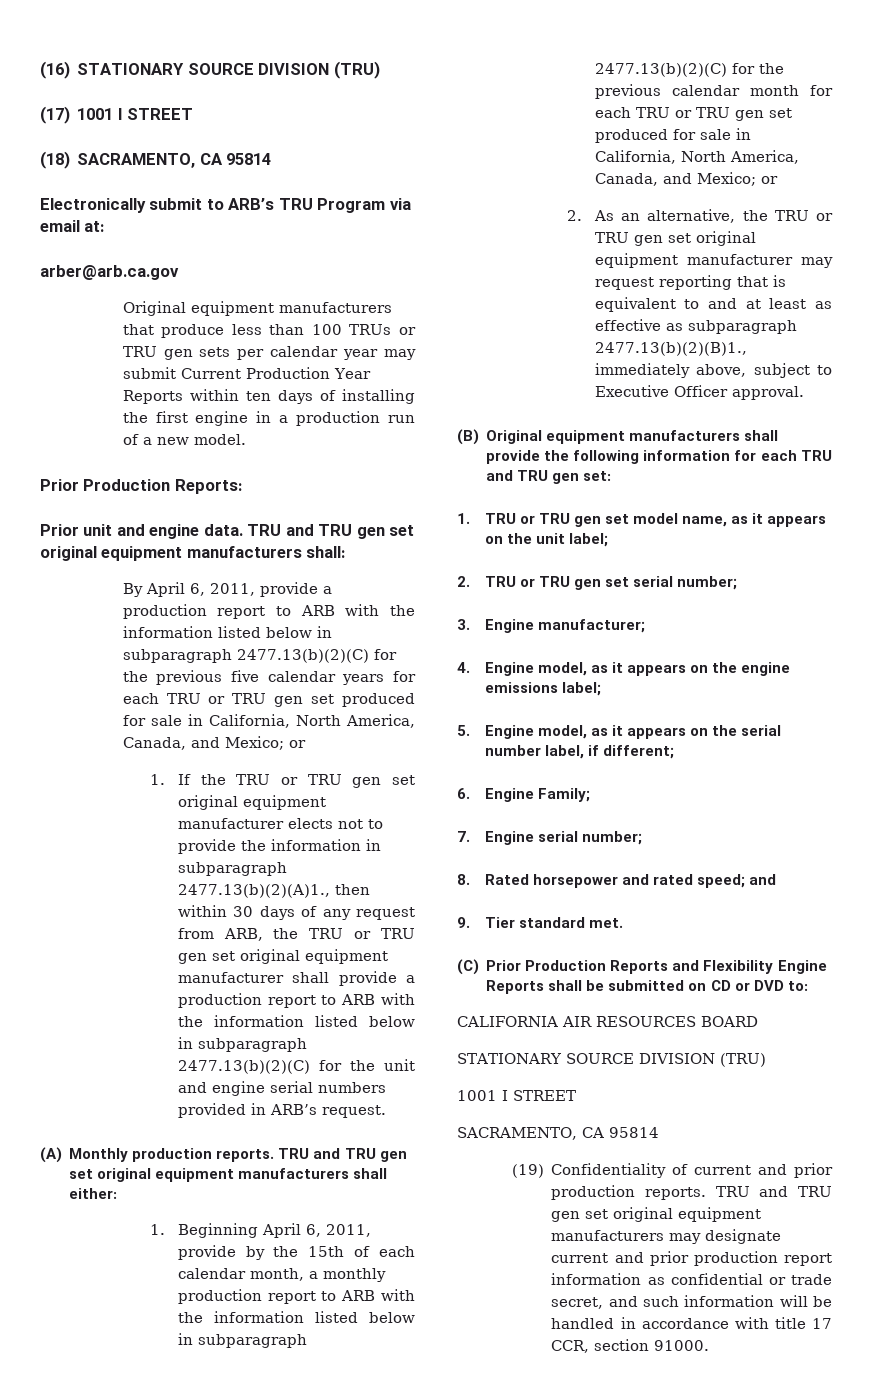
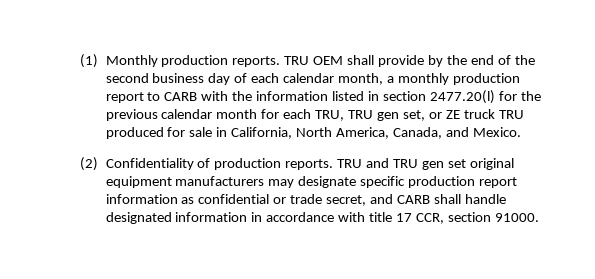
[40,61,380,79] [40,106,194,124] [40,151,272,169] [40,198,411,213] [40,220,105,232] [40,265,179,280] [122,301,392,316] [122,324,417,338] [122,346,416,360] [122,367,371,379] [122,389,415,404] [122,411,415,426] [122,434,246,445] [40,479,242,494] [40,524,415,539] [40,546,346,561] [122,582,332,597] [122,604,416,619] [122,626,332,638] [122,649,397,663] [122,670,416,685] [122,693,415,707] [122,714,415,728] [122,736,306,750] [150,774,416,788] [177,795,326,810] [177,818,383,829] [177,839,381,854] [177,862,287,876] [177,884,370,898] [177,905,415,920] [177,928,415,941] [177,949,388,964] [177,971,415,986] [177,993,415,1008] [177,1015,415,1027] [177,1037,307,1052] [177,1059,415,1074] [177,1081,386,1096] [177,1103,386,1118] [40,1147,407,1163] [69,1168,388,1182] [69,1188,118,1199] [150,1223,371,1238] [177,1245,415,1260] [177,1268,386,1282] [177,1289,415,1304] [177,1311,415,1323] [177,1333,307,1348] [594,63,784,77] [594,84,833,99] [594,107,792,121] [594,128,751,143] [594,150,799,164] [594,172,778,186] [567,209,834,223] [594,231,756,246] [594,253,833,268] [594,275,786,290] [594,297,832,312] [594,319,797,334] [594,342,747,356] [594,363,832,378] [594,385,804,400] [457,429,779,445] [486,450,832,464] [486,470,612,484] [457,513,827,527] [484,533,608,547] [457,576,737,590] [457,619,645,633] [457,662,790,676] [484,682,601,696] [457,725,781,739] [484,745,674,759] [457,788,590,802] [457,831,642,845] [457,874,776,888] [457,917,623,928] [457,959,827,975] [486,980,808,994] [457,1016,758,1027] [457,1053,766,1067] [457,1090,576,1101] [457,1127,659,1140] [512,1163,833,1178] (16) STATIONARY SOURCE DIVISION (TRU) // (17) 1001 I STREET // (18) SACRAMENTO, CA 95814 // Electronically submit to ARB’s TRU Program via email at: // arber@arb.ca.gov // Original equipment manufacturers that produce less than 100 TRUs or TRU gen sets per calendar year may submit Current Production Year Reports within ten days of installing the first engine in a production run of a new model. // Prior Production Reports: // Prior unit and engine data. TRU and TRU gen set original equipment manufacturers shall: // By April 6, 2011, provide a production report to ARB with the information listed below in subparagraph 2477.13(b)(2)(C) for the previous five calendar years for each TRU or TRU gen set produced for sale in California, North America, Canada, and Mexico; or // 1. If the TRU or TRU gen set original equipment manufacturer elects not to provide the information in subparagraph 2477.13(b)(2)(A)1., then within 30 days of any request from ARB, the TRU or TRU gen set original equipment manufacturer shall provide a production report to ARB with the information listed below in subparagraph 2477.13(b)(2)(C) for the unit and engine serial numbers provided in ARB’s request. // (A) Monthly production reports. TRU and TRU gen set original equipment manufacturers shall either: // 1. Beginning April 6, 2011, provide by the 15th of each calendar month, a monthly production report to ARB with the information listed below in subparagraph 2477.13(b)(2)(C) for the previous calendar month for each TRU or TRU gen set produced for sale in California, North America, Canada, and Mexico; or // 2. As an alternative, the TRU or TRU gen set original equipment manufacturer may request reporting that is equivalent to and at least as effective as subparagraph 2477.13(b)(2)(B)1., immediately above, subject to Executive Officer approval. // (B) Original equipment manufacturers shall provide the following information for each TRU and TRU gen set: // 1. TRU or TRU gen set model name, as it appears on the unit label; // 2. TRU or TRU gen set serial number; // 3. Engine manufacturer; // 4. Engine model, as it appears on the engine emissions label; // 5. Engine model, as it appears on the serial number label, if different; // 6. Engine Family; // 7. Engine serial number; // 8. Rated horsepower and rated speed; and // 9. Tier standard met. // (C) Prior Production Reports and Flexibility Engine Reports shall be submitted on CD or DVD to: // CALIFORNIA AIR RESOURCES BOARD // STATIONARY SOURCE DIVISION (TRU) // 1001 I STREET // SACRAMENTO, CA 95814 // (19) Confidentiality of current and prior -> [80,54,535,68] [105,73,520,85] [105,90,541,104] [105,109,524,121] [105,127,521,139] [80,157,211,171] (1) Monthly production reports. TRU OEM shall provide by the end of the second business day of each calendar month, a monthly production report to CARB with the information listed in section 2477.20(l) for the previous calendar month for each TRU, TRU gen set, or ZE truck TRU produced for sale in California, North America, Canada, and Mexico. // (2) Confidentiality of
[551,1251,689,1266] current and prior -> [360,176,406,188] specific
[643,1295,832,1307] [551,1318,615,1329] such information will be handled -> [396,194,506,204] [105,212,248,224] CARB shall handle designated information

